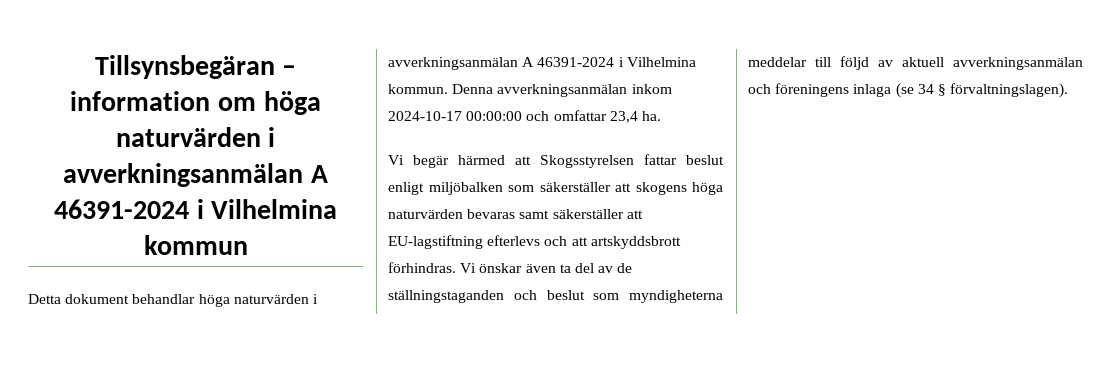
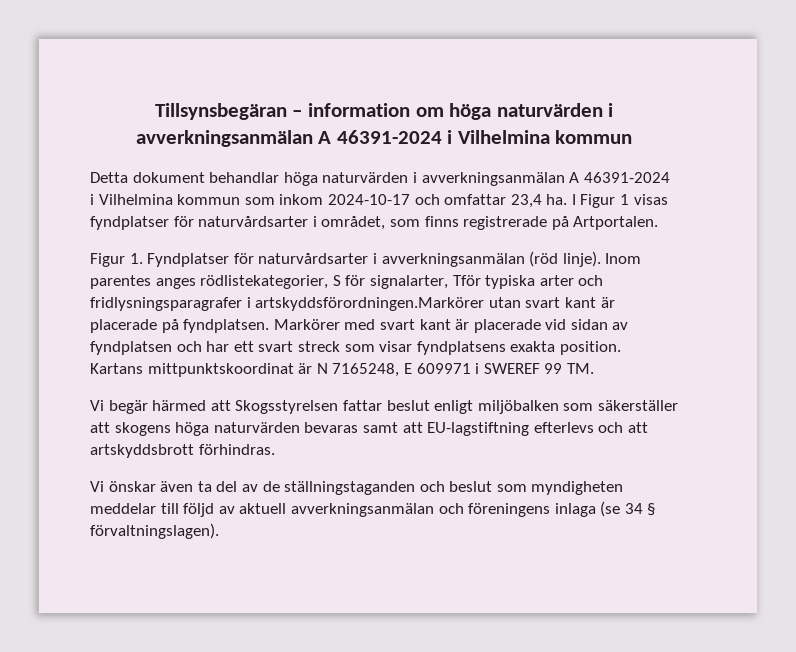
[388,84,628,97] kommun. Denna avverkningsanmälan -> [177,194,275,205] kommun som
[466,111,523,121] 00:00:00 -> (410, 199) none
(661, 116) none -> [571,194,668,208] [90,216,659,230] [90,251,642,267] [90,275,604,289] [90,297,615,311] [90,319,629,333] [90,341,621,355] [90,363,594,377] I Figur 1 visas fyndplatser för naturvårdsarter i området, som finns registrerade på Artportalen. // Figur 1. Fyndplatser för naturvårdsarter i avverkningsanmälan (röd linje). Inom parentes anges rödlistekategorier, S för signalarter, Tför typiska arter och fridlysningsparagrafer i artskyddsförordningen.Markörer utan svart kant är placerade på fyndplatsen. Markörer med svart kant är placerade vid sidan av fyndplatsen och har ett svart streck som visar fyndplatsens exakta position. Kartans mittpunktskoordinat är N 7165248, E 609971 i SWEREF 99 TM.
[552,209,624,219] säkerställer -> (398, 427) none
(456, 267) none -> (275, 449) //
[629,290,723,303] myndigheterna -> [531,481,624,495] myndigheten

